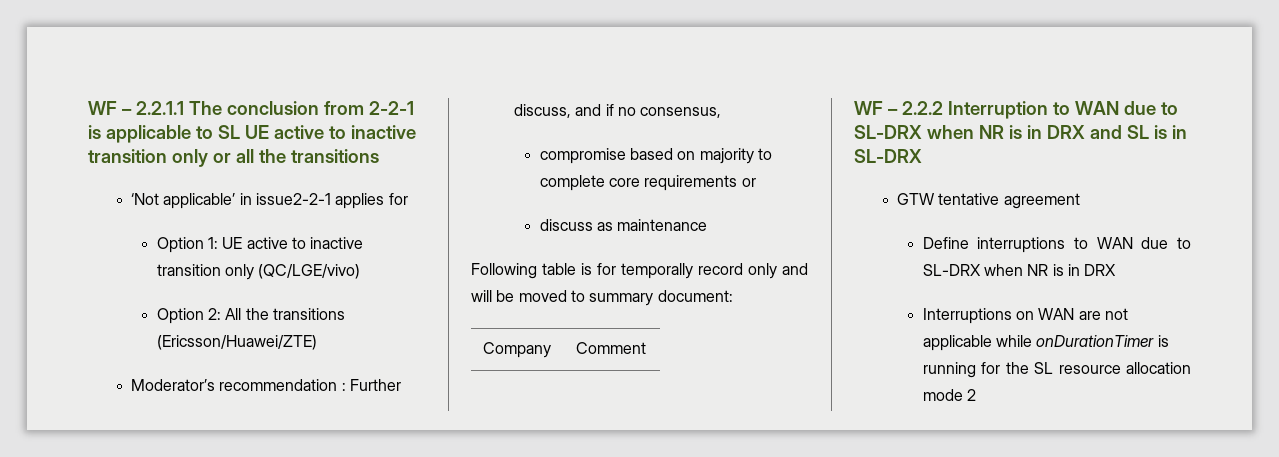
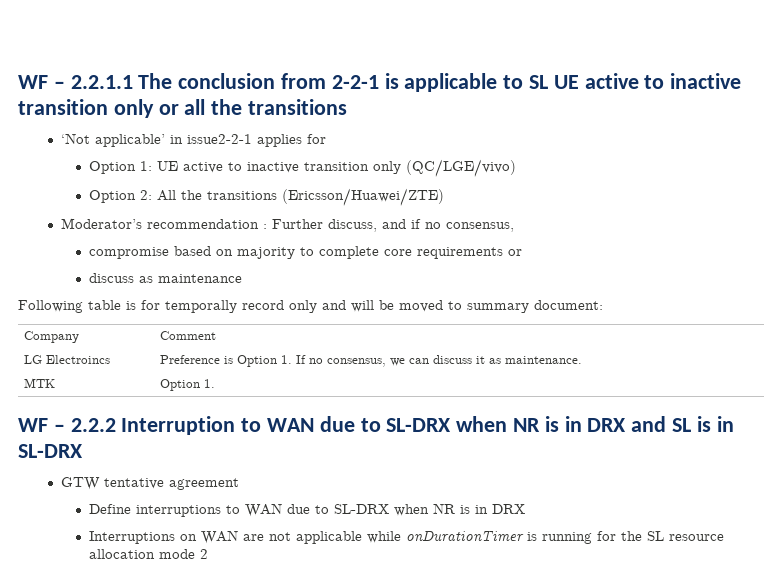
(647, 348) none -> [23,355,110,364] [159,355,582,367] [23,378,55,388] [159,379,215,391] // LG Electroincs | Preference is Option 1. If no consensus, we can discuss it as maintenance. // MTK | Option 1.

